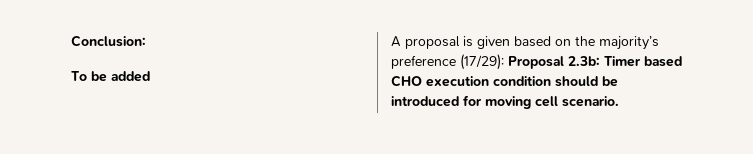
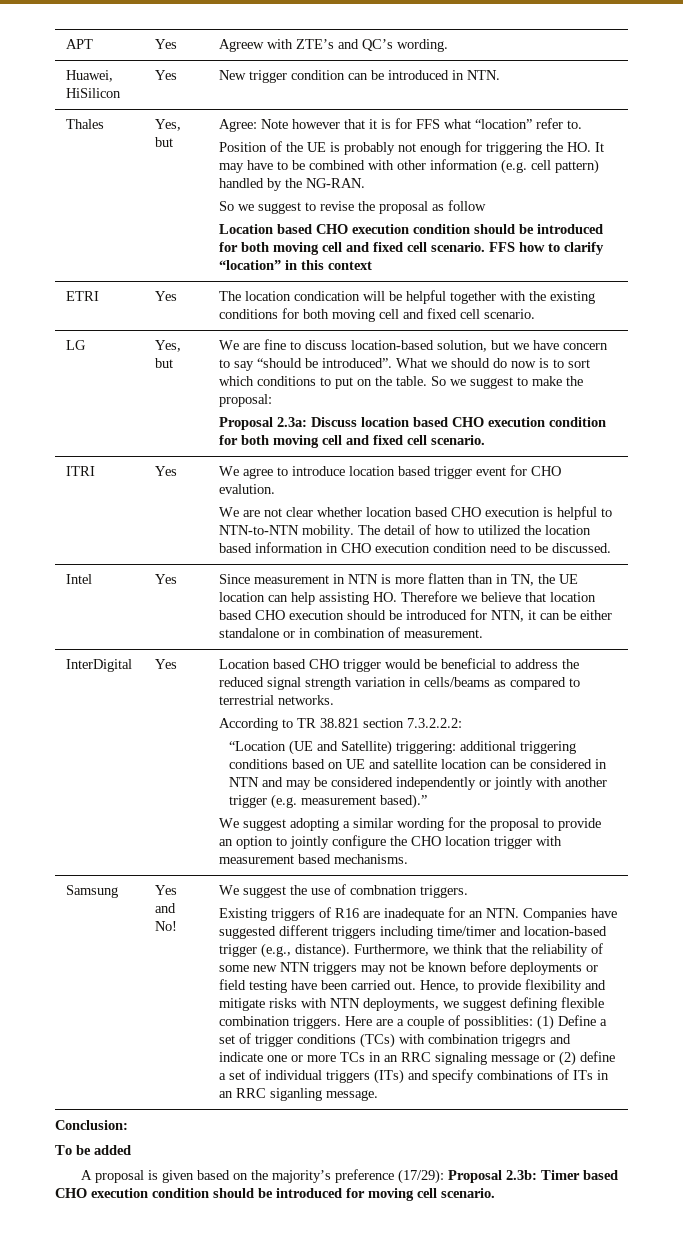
(71, 41) none -> [65,39,93,49] [154,39,177,49] [218,39,448,52] [65,70,113,82] [65,88,121,98] [154,70,177,80] [218,70,500,83] [65,119,104,129] [154,119,181,131] [154,137,173,147] [218,118,582,132] [218,141,604,155] [218,159,599,174] [218,178,365,191] [218,200,486,214] [218,224,603,234] [218,242,604,255] [218,260,372,270] [65,291,99,301] [154,291,177,301] [218,290,595,304] [218,308,535,322] [65,340,86,350] [154,340,181,352] [154,358,173,368] [218,339,608,352] [218,358,590,371] [218,376,583,389] [218,394,272,407] [218,417,606,430] [218,435,485,448] [65,466,95,476] [154,466,177,476] [218,465,561,479] [218,484,275,494] [218,506,612,520] [218,524,591,538] [218,542,611,553] [65,574,92,584] [154,574,177,584] [218,573,578,586] [218,591,596,605] [218,609,612,622] [218,627,483,638] [65,659,132,672] [154,659,177,669] [218,658,579,672] [218,677,580,690] [218,695,334,705] [218,718,462,731] [228,740,576,755] [228,759,607,769] [228,777,607,790] [228,794,427,809] [218,817,601,831] [218,835,562,849] [218,854,408,864] [65,885,118,898] [154,885,177,895] [154,903,176,913] [154,921,177,931] [218,884,468,898] [218,907,617,921] [218,925,607,939] [218,943,603,958] [218,961,598,975] [218,979,606,993] [218,997,604,1011] [218,1015,607,1030] [218,1033,571,1048] [218,1051,615,1066] [218,1069,609,1084] [218,1088,378,1101] APT | Yes | Agreew with ZTE’s and QC’s wording. // Huawei, HiSilicon | Yes | New trigger condition can be introduced in NTN. // Thales | Yes, but | Agree: Note however that it is for FFS what “location” refer to. // Position of the UE is probably not enough for triggering the HO. It may have to be combined with other information (e.g. cell pattern) handled by the NG-RAN. // So we suggest to revise the proposal as follow // Location based CHO execution condition should be introduced for both moving cell and fixed cell scenario. FFS how to clarify “location” in this context // ETRI | Yes | The location condication will be helpful together with the existing conditions for both moving cell and fixed cell scenario. // LG | Yes, but | We are fine to discuss location-based solution, but we have concern to say “should be introduced”. What we should do now is to sort which conditions to put on the table. So we suggest to make the proposal: // Proposal 2.3a: Discuss location based CHO execution condition for both moving cell and fixed cell scenario. // ITRI | Yes | We agree to introduce location based trigger event for CHO evalution. // We are not clear whether location based CHO execution is helpful to NTN-to-NTN mobility. The detail of how to utilized the location based information in CHO execution condition need to be discussed. // Intel | Yes | Since measurement in NTN is more flatten than in TN, the UE location can help assisting HO. Therefore we believe that location based CHO execution should be introduced for NTN, it can be either standalone or in combination of measurement. // InterDigital | Yes | Location based CHO trigger would be beneficial to address the reduced signal strength variation in cells/beams as compared to terrestrial networks. // According to TR 38.821 section 7.3.2.2.2: // “Location (UE and Satellite) triggering: additional triggering conditions based on UE and satellite location can be considered in NTN and may be considered independently or jointly with another trigger (e.g. measurement based).” // We suggest adopting a similar wording for the proposal to provide an option to jointly configure the CHO location trigger with measurement based mechanisms. // Samsung | Yes and No! | We suggest the use of combnation triggers. // Existing triggers of R16 are inadequate for an NTN. Companies have suggested different triggers including time/timer and location-based trigger (e.g., distance). Furthermore, we think that the reliability of some new NTN triggers may not be known before deployments or field testing have been carried out. Hence, to provide flexibility and mitigate risks with NTN deployments, we suggest defining flexible combination triggers. Here are a couple of possiblities: (1) Define a set of trigger conditions (TCs) with combination trigegrs and indicate one or more TCs in an RRC signaling message or (2) define a set of individual triggers (ITs) and specify combinations of ITs in an RRC siganling message. //

